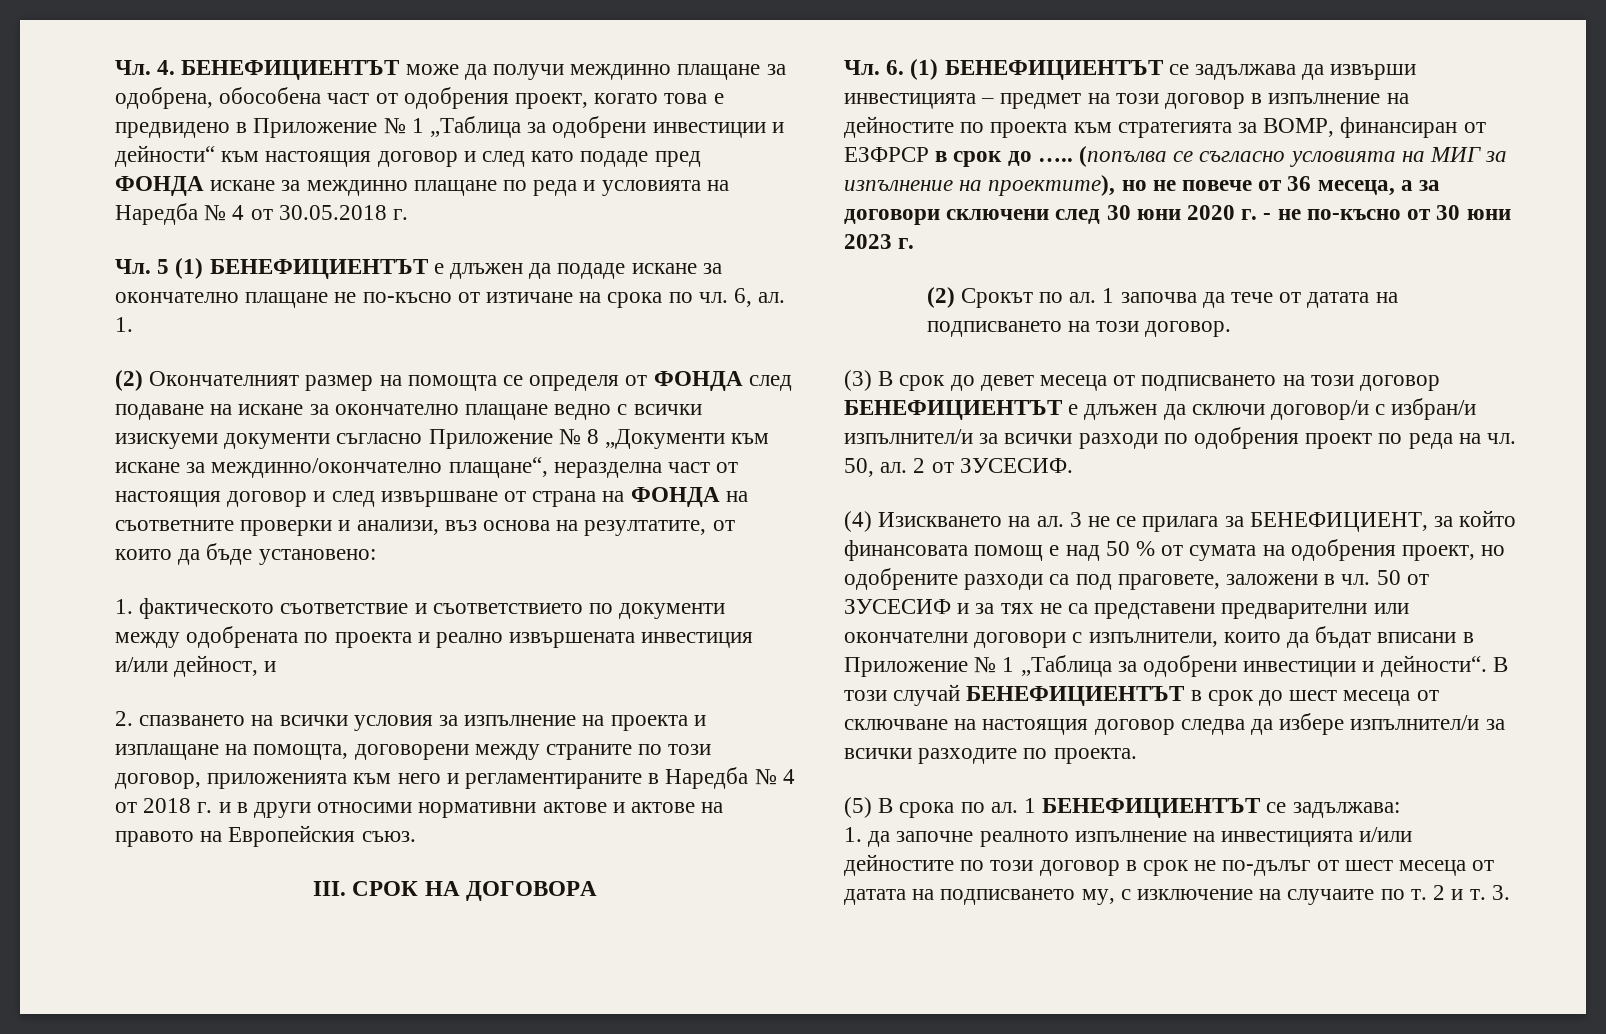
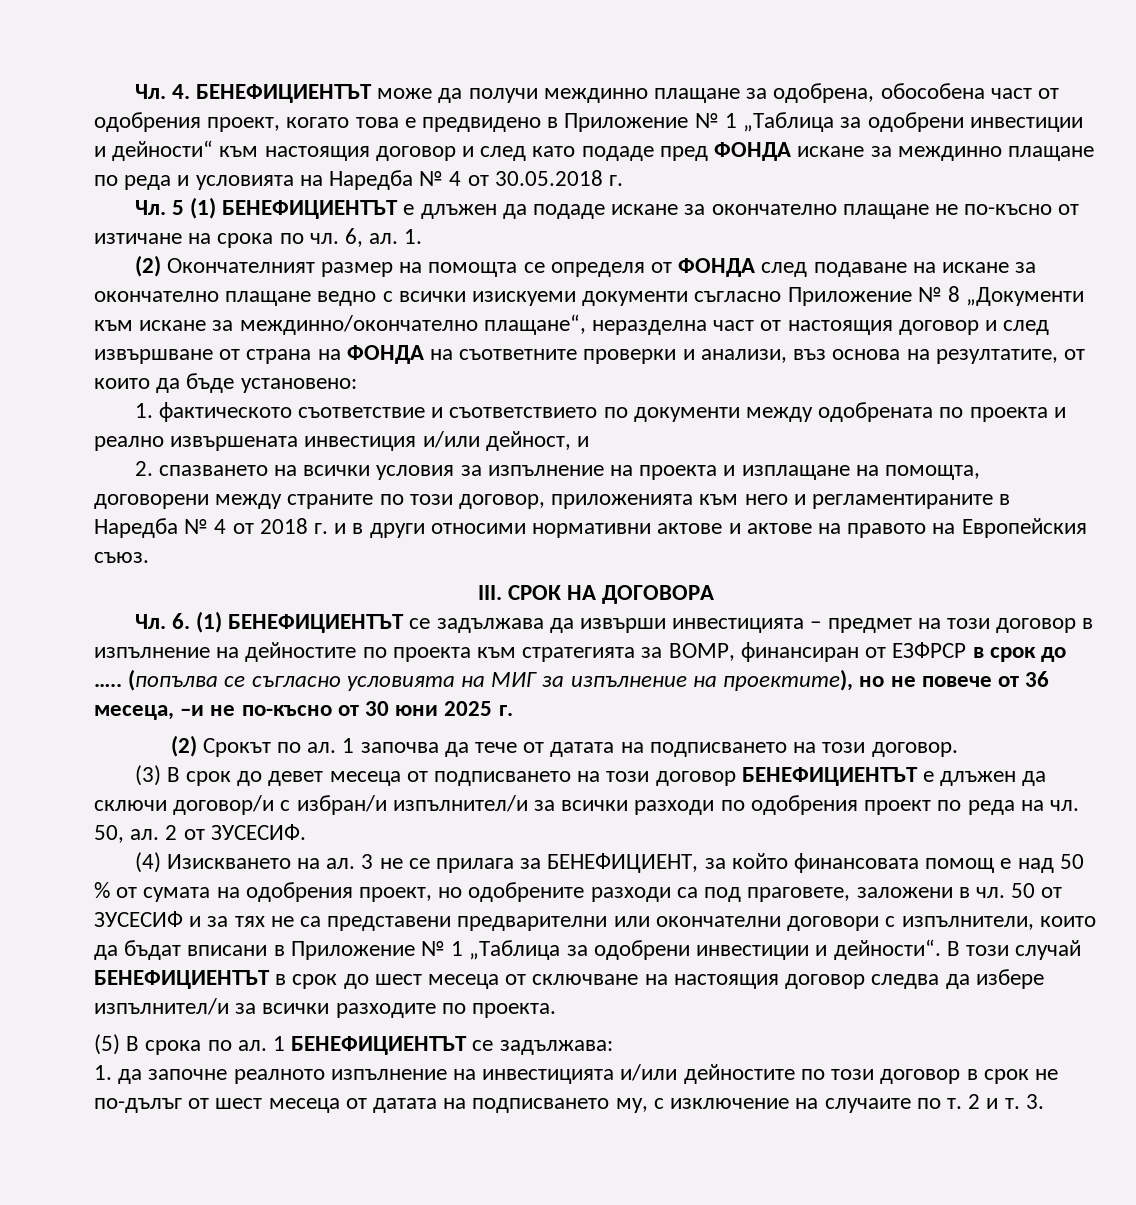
[1400,180,1441,191] [844,205,1272,225] а за договори сключени след 30 юни 2020 г. - -> [180,705,205,716] –и
[844,234,892,249] 2023 -> [444,701,493,716] 2025

